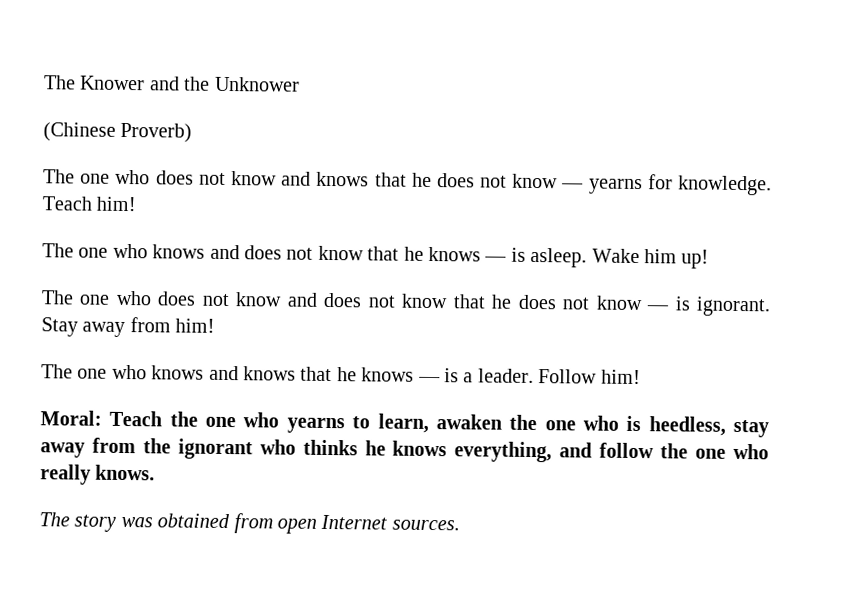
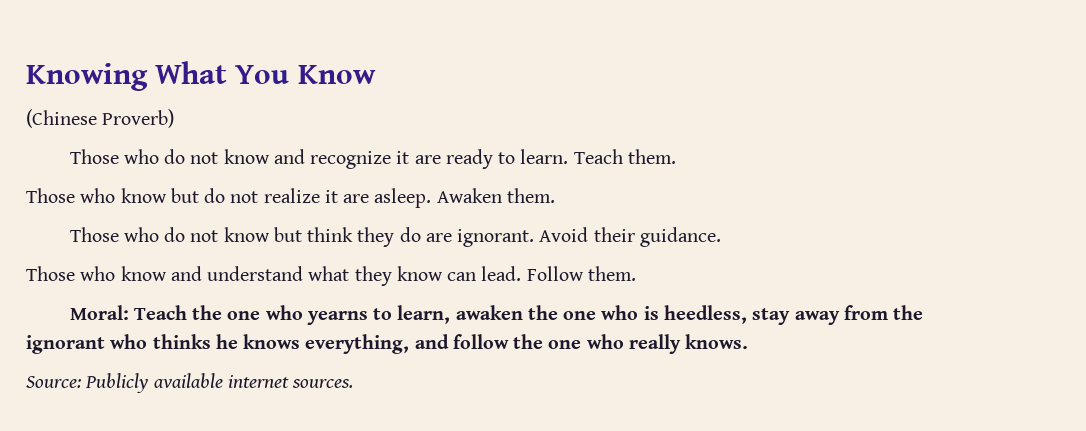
[44,75,300,92] [43,122,193,143] [43,169,772,196] [42,196,137,212] [42,243,710,269] [41,290,772,317] [41,317,216,338] [41,364,641,385] The Knower and the Unknower // (Chinese Proverb) // The one who does not know and knows that he does not know — yearns for knowledge. Teach him! // The one who knows and does not know that he knows — is asleep. Wake him up! // The one who does not know and does not know that he does not know — is ignorant. Stay away from him! // The one who knows and knows that he knows — is a leader. Follow him! -> [26,61,376,91] [26,109,175,128] [69,149,676,169] [26,188,555,208] [69,227,721,247] [26,266,636,286] Knowing What You Know // (Chinese Proverb) // Those who do not know and recognize it are ready to learn. Teach them. // Those who know but do not realize it are asleep. Awaken them. // Those who do not know but think they do are ignorant. Avoid their guidance. // Those who know and understand what they know can lead. Follow them.
[39,512,388,534] The story was obtained from open Internet -> [26,373,289,393] Source: Publicly available internet

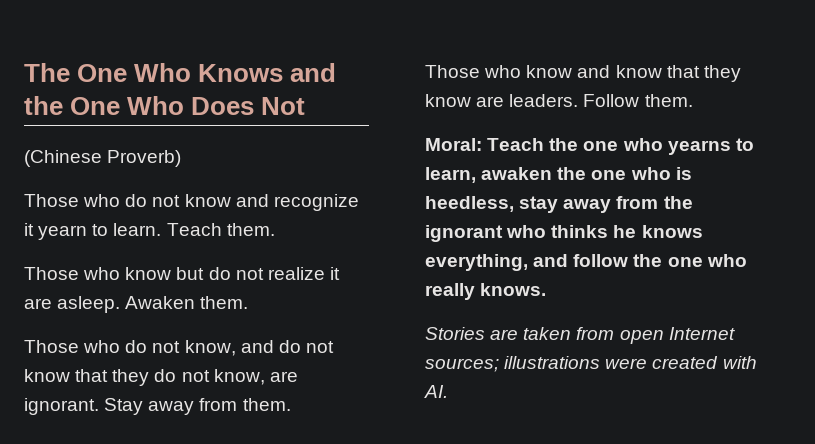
[26,61,376,91] Knowing What You Know -> [24,63,337,82] [24,96,306,115] The One Who Knows and the One Who Does Not
[414,149,493,169] are ready -> [38,225,88,240] yearn
[223,227,721,247] [26,266,522,286] know but think they do are ignorant. Avoid their guidance. // Those who know and understand what they know can lead. -> [184,340,334,356] [24,369,298,386] [24,398,291,415] [425,65,741,82] [425,94,579,107] know, and do not know that they do not know, are ignorant. Stay away from them. // Those who know and know that they know are leaders.
[26,373,354,393] Source: Publicly available internet sources. -> [425,327,735,344] [425,356,757,372] [424,385,448,398] Stories are taken from open Internet sources; illustrations were created with AI.

